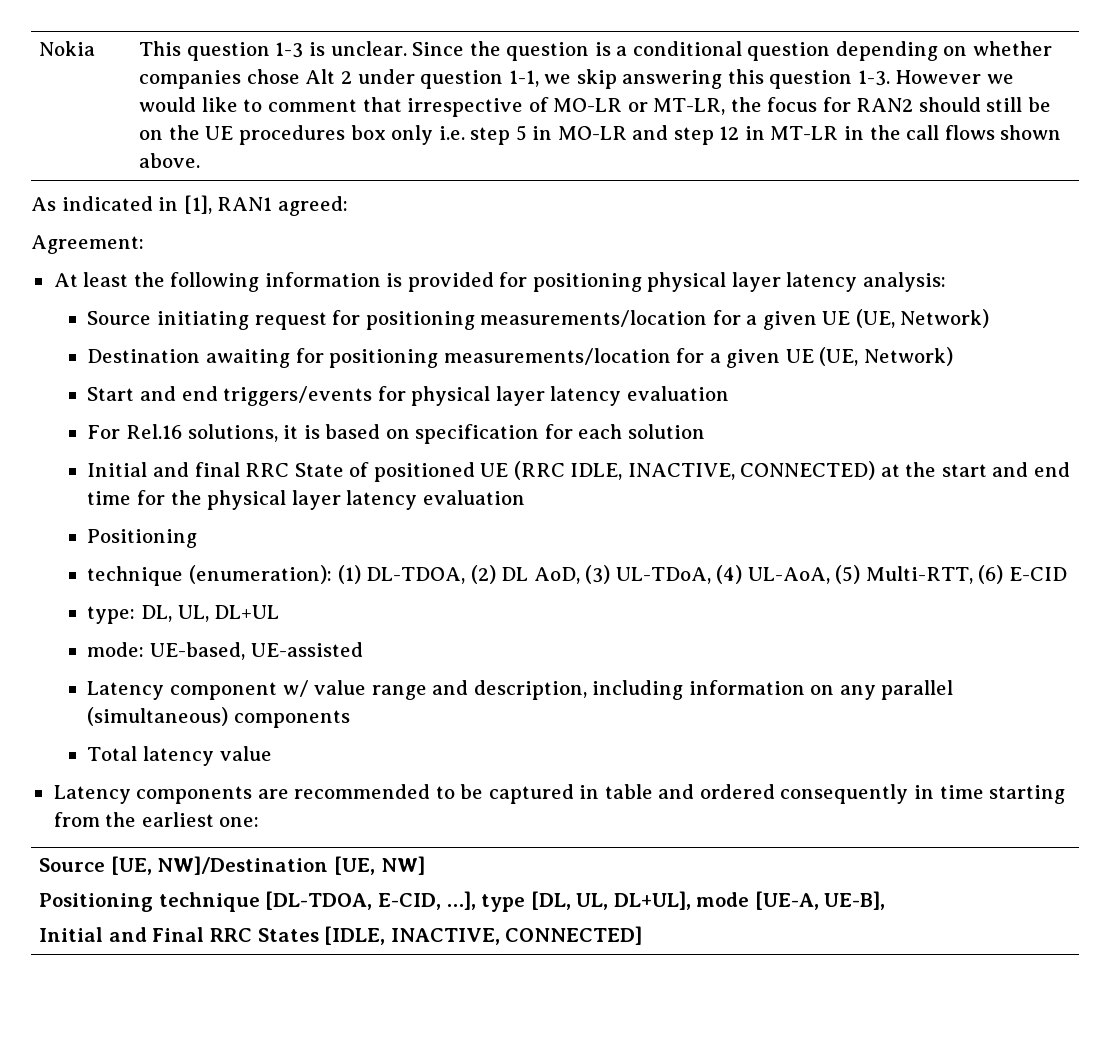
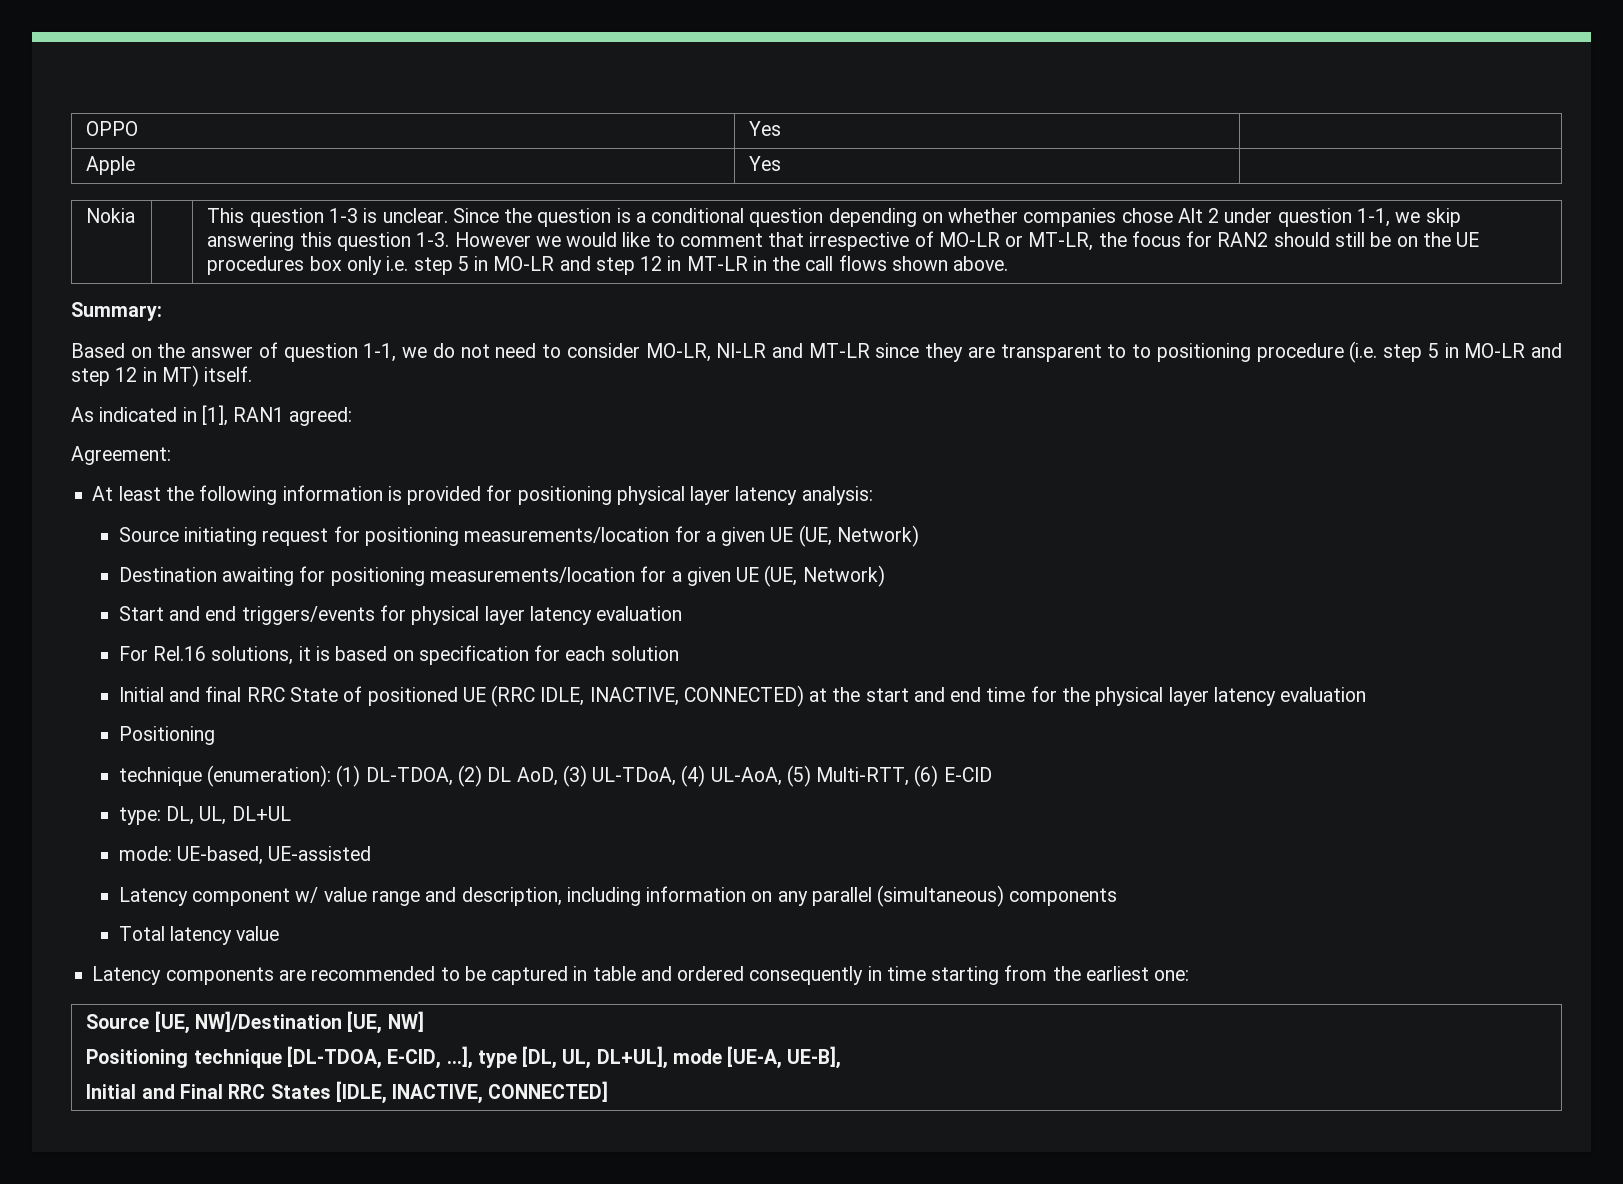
(39, 48) none -> [86,121,139,136] [749,121,782,136] [86,156,136,175] [749,156,782,171] OPPO | Yes | // Apple | Yes | //
(201, 160) none -> [71,302,162,321] [71,341,1563,363] [71,365,253,387] // Summary: // Based on the answer of question 1-1, we do not need to consider MO-LR, NI-LR and MT-LR since they are transparent to to positioning procedure (i.e. step 5 in MO-LR and step 12 in MT) itself.

